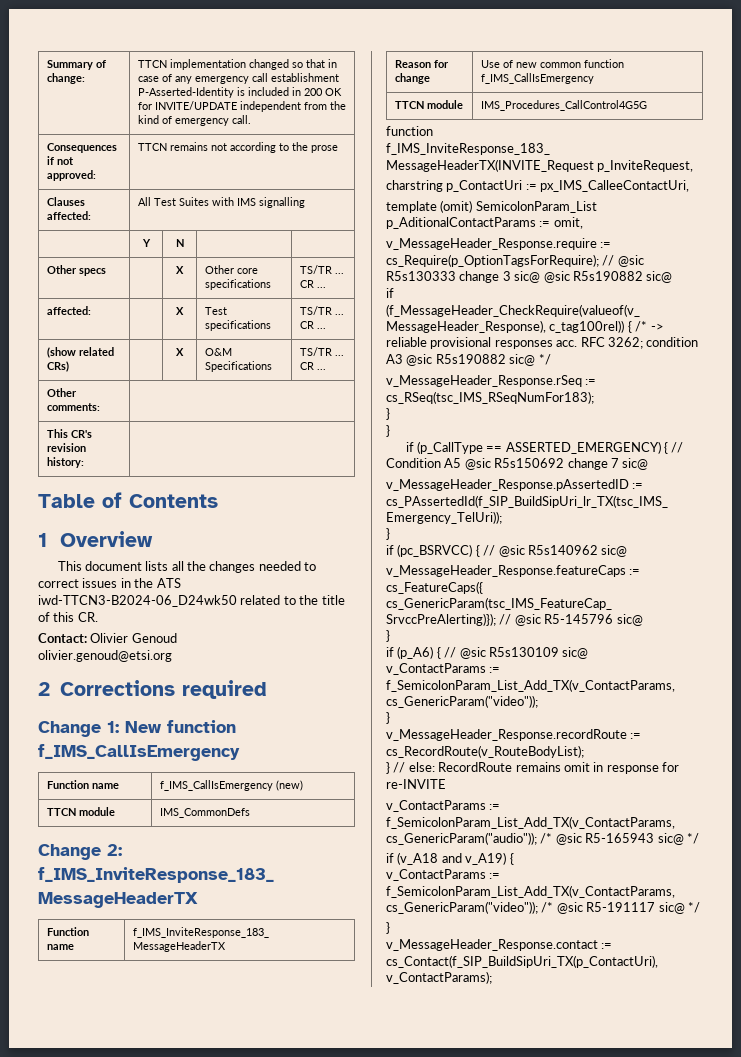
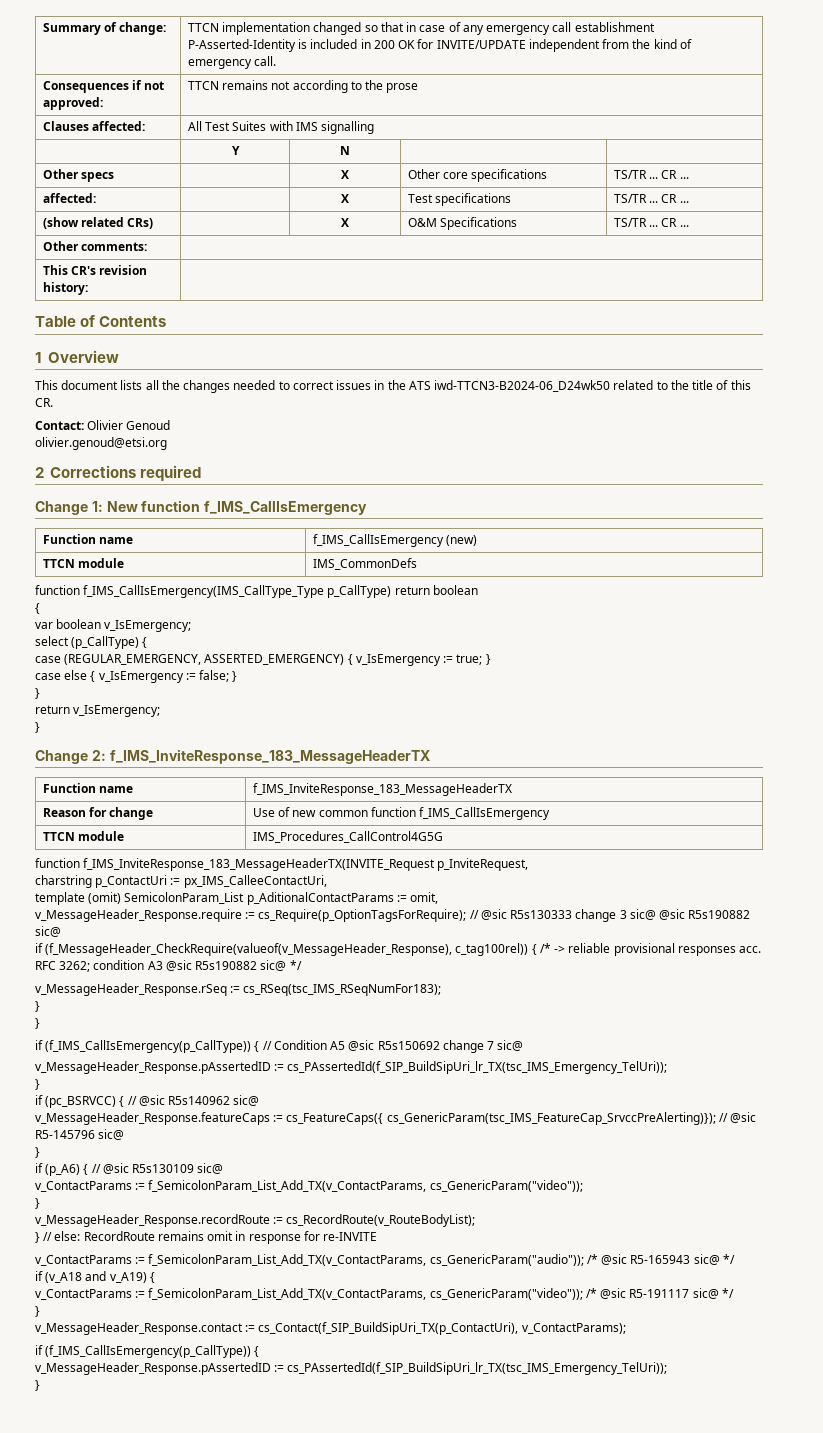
(250, 813) none -> [35,585,478,598] [35,603,40,614] [35,619,192,632] [35,636,148,649] [35,654,491,666] [35,670,238,683] [35,688,40,699] [35,705,161,717] [35,722,40,733] // function f_IMS_CallIsEmergency(IMS_CallType_Type p_CallType) return boolean // { // var boolean v_IsEmergency; // select (p_CallType) { // case (REGULAR_EMERGENCY, ASSERTED_EMERGENCY) { v_IsEmergency := true; } // case else { v_IsEmergency := false; } // } // return v_IsEmergency; // }
[416,441,661,454] (p_CallType == ASSERTED_EMERGENCY) -> [45,1040,252,1053] (f_IMS_CallIsEmergency(p_CallType))
(492, 977) none -> [35,1345,260,1358] [35,1362,668,1375] [35,1380,40,1391] // if (f_IMS_CallIsEmergency(p_CallType)) { // v_MessageHeader_Response.pAssertedID := cs_PAssertedId(f_SIP_BuildSipUri_lr_TX(tsc_IMS_Emergency_TelUri)); // }

